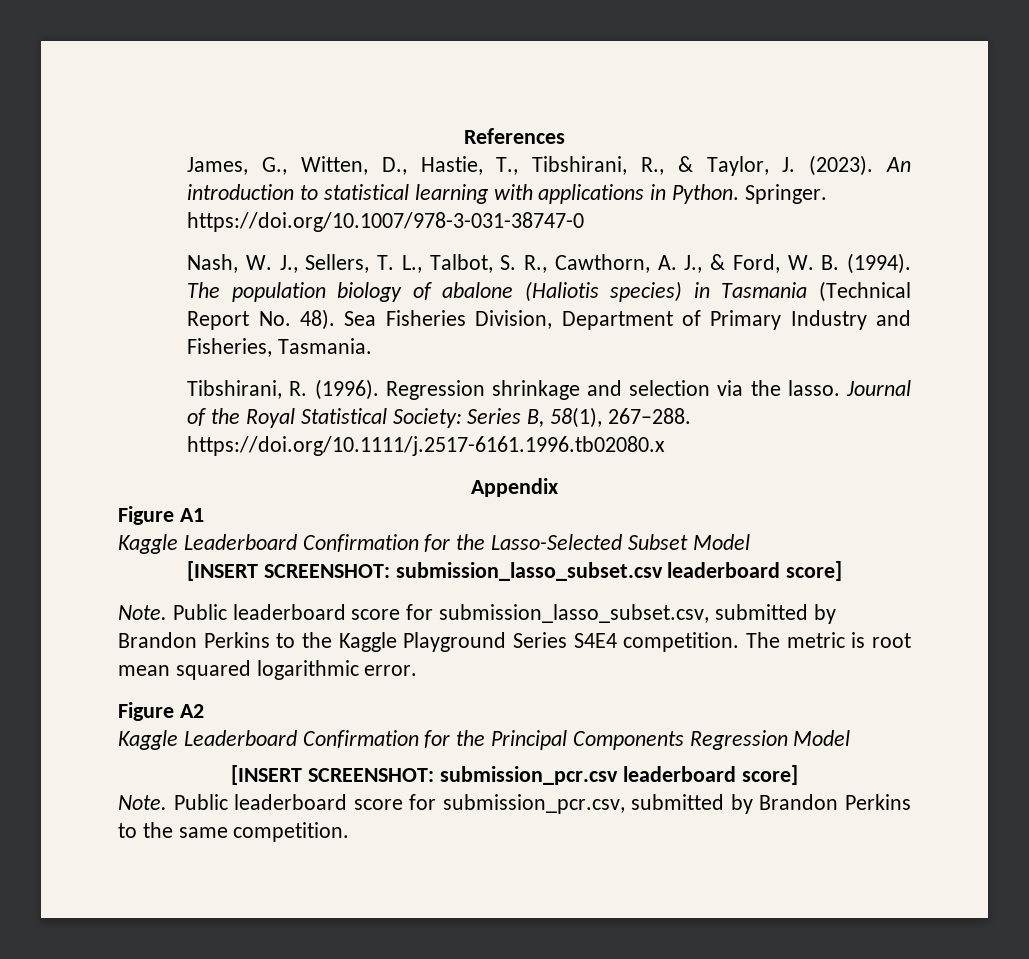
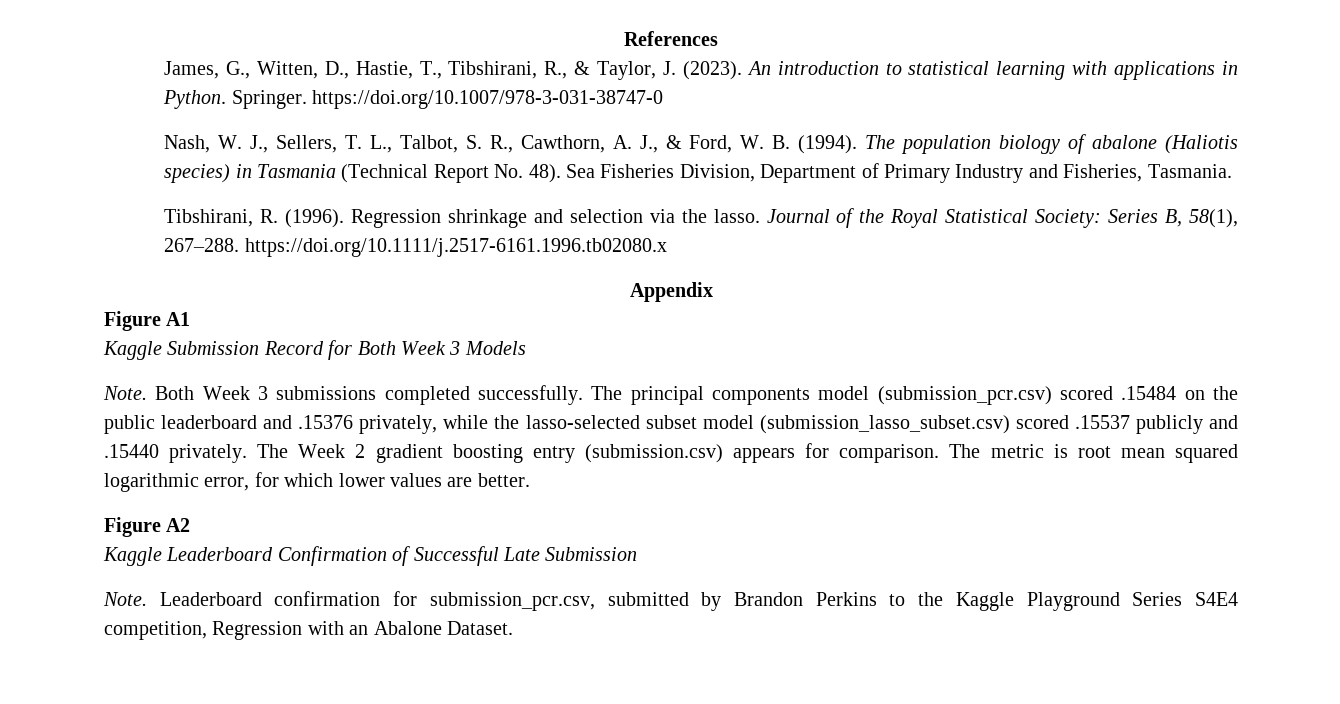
[183,534,750,552] [186,561,843,581] [118,604,710,623] Leaderboard Confirmation for the Lasso-Selected Subset Model // [INSERT SCREENSHOT: submission_lasso_subset.csv leaderboard score] // Note. Public leaderboard score for submission_lasso_subset.csv, -> [167,340,526,360] [103,385,1238,405] [104,415,1238,434] [104,443,1238,463] [104,472,530,492] [104,517,191,537] [103,546,638,566] [103,591,595,611] Submission Record for Both Week 3 Models // Note. Both Week 3 submissions completed successfully. The principal components model (submission_pcr.csv) scored .15484 on the public leaderboard and .15376 privately, while the lasso-selected subset model (submission_lasso_subset.csv) scored .15537 publicly and .15440 privately. The Week 2 gradient boosting entry (submission.csv) appears for comparison. The metric is root mean squared logarithmic error, for which lower values are better. // Figure A2 // Kaggle Leaderboard Confirmation of Successful Late Submission // Note. Leaderboard confirmation for submission_pcr.csv,
[623,632,911,652] [118,660,418,680] [118,702,204,721] [118,730,851,750] [231,765,798,785] [118,794,911,814] [118,822,350,842] competition. The metric is root mean squared logarithmic error. // Figure A2 // Kaggle Leaderboard Confirmation for the Principal Components Regression Model // [INSERT SCREENSHOT: submission_pcr.csv leaderboard score] // Note. Public leaderboard score for submission_pcr.csv, submitted by Brandon Perkins to the same competition. -> [104,621,513,640] competition, Regression with an Abalone Dataset.

